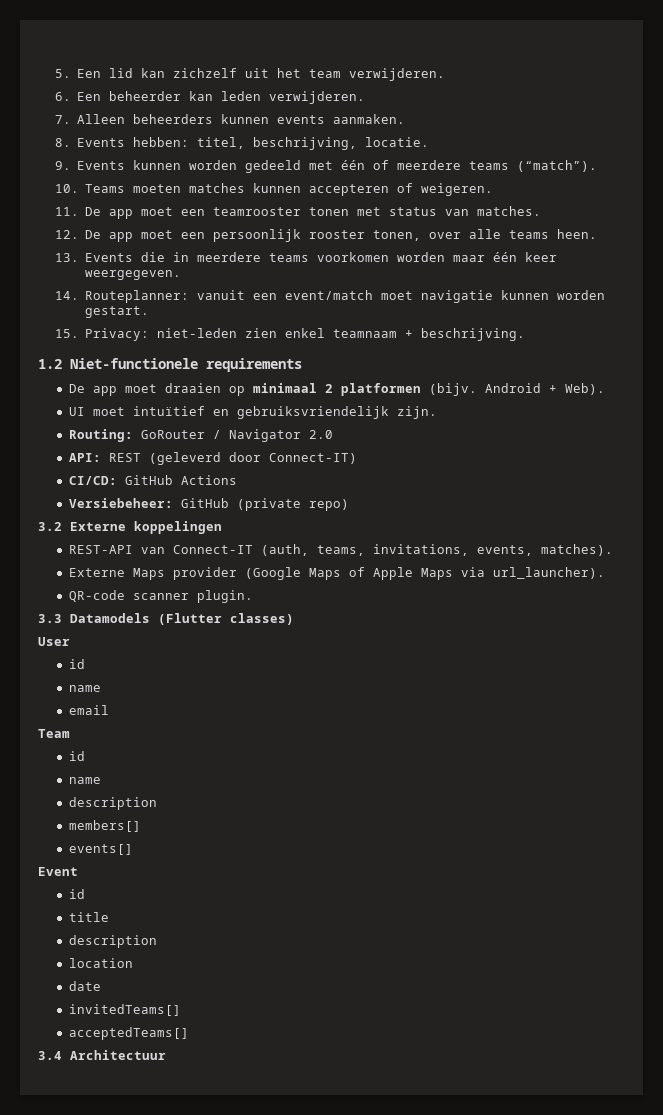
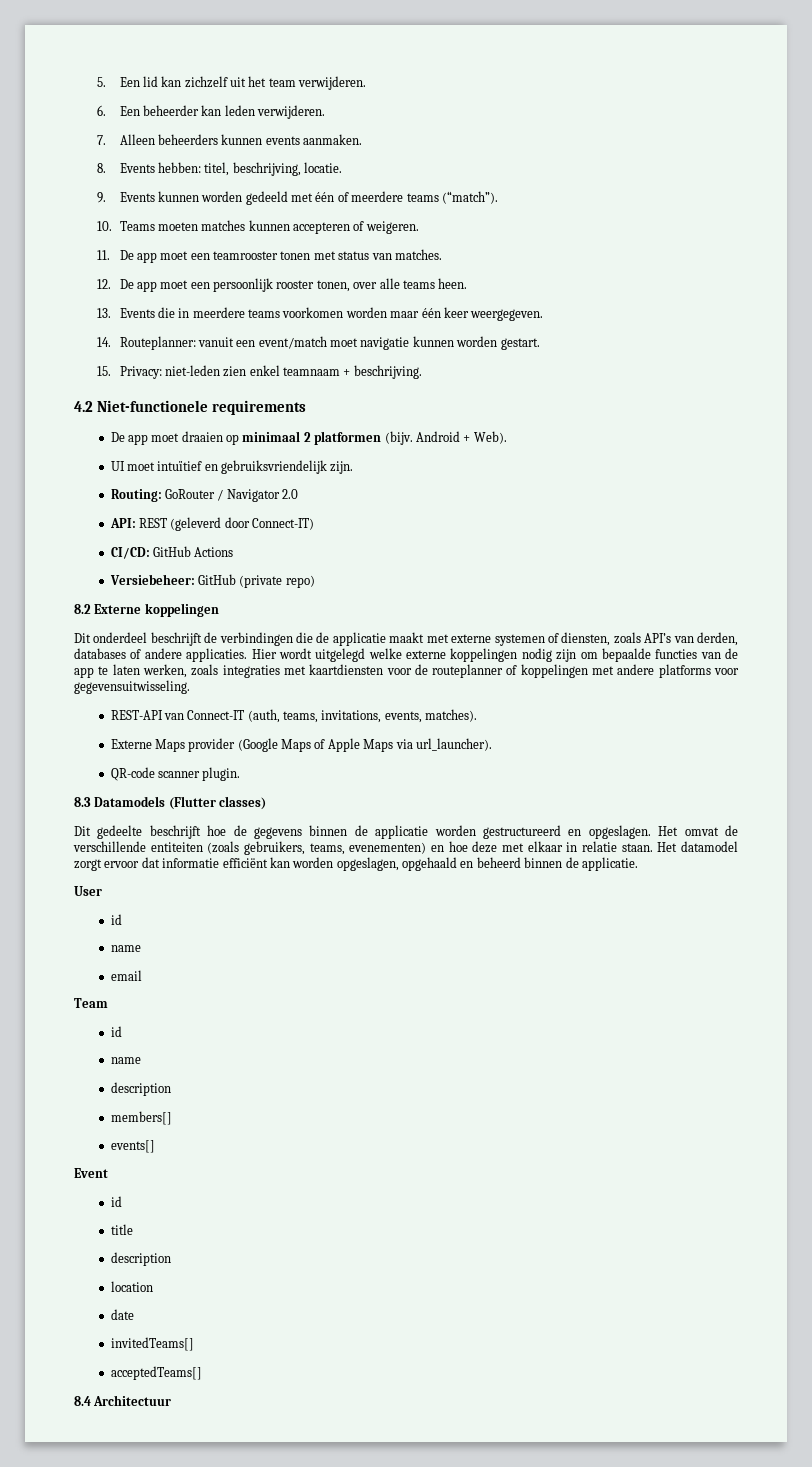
[38,359,62,369] 1.2 -> [74,401,93,412] 4.2
[38,522,62,531] 3.2 -> [74,604,91,614] 8.2
(222, 527) none -> [74,632,738,646] [74,648,738,662] [74,664,739,678] [74,680,190,694] // Dit onderdeel beschrijft de verbindingen die de applicatie maakt met externe systemen of diensten, zoals API’s van derden, databases of andere applicaties. Hier wordt uitgelegd welke externe koppelingen nodig zijn om bepaalde functies van de app te laten werken, zoals integraties met kaartdiensten voor de routeplanner of koppelingen met andere platforms voor gegevensuitwisseling.
[38,614,62,623] 3.3 -> [74,797,91,807] 8.3
(294, 619) none -> [74,825,738,839] [73,841,738,855] [74,857,638,871] // Dit gedeelte beschrijft hoe de gegevens binnen de applicatie worden gestructureerd en opgeslagen. Het omvat de verschillende entiteiten (zoals gebruikers, teams, evenementen) en hoe deze met elkaar in relatie staan. Het datamodel zorgt ervoor dat informatie efficiënt kan worden opgeslagen, opgehaald en beheerd binnen de applicatie.
[38,1051,62,1060] 3.4 -> [74,1396,91,1406] 8.4

